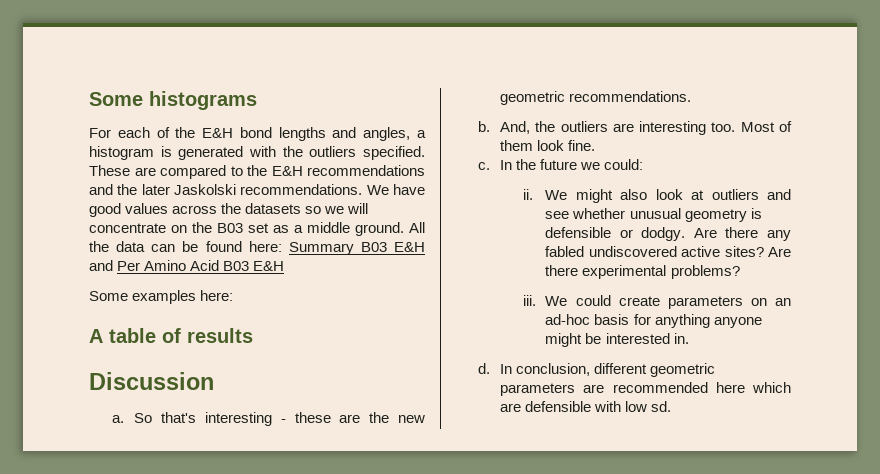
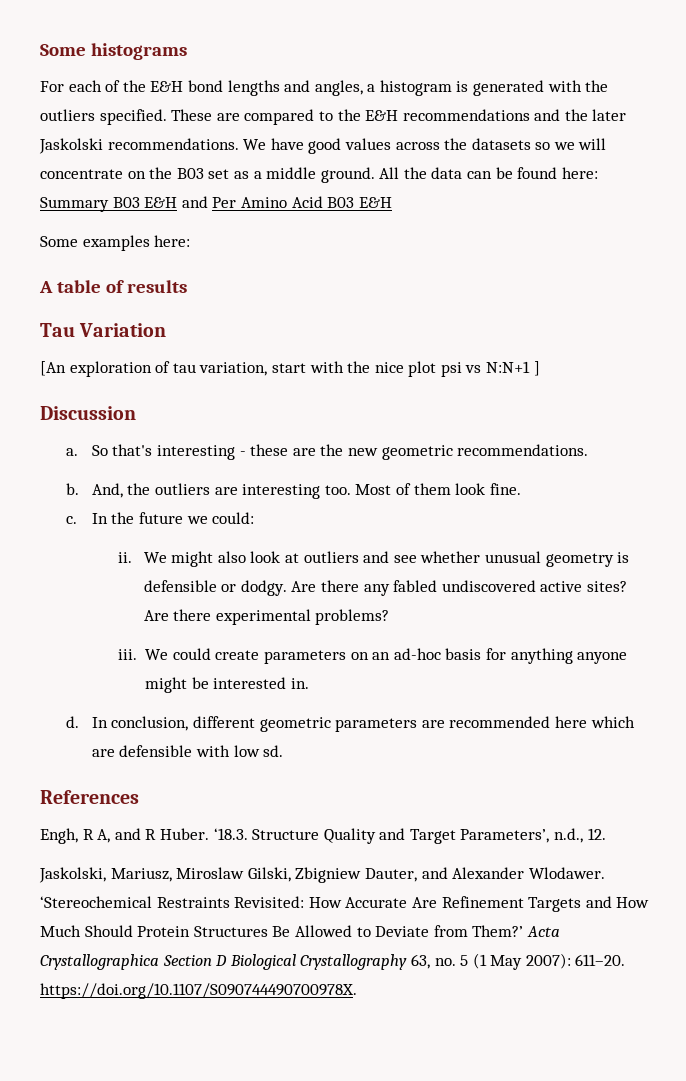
(253, 335) none -> [40,323,167,337] [40,361,540,377] // Tau Variation // [An exploration of tau variation, start with the nice plot psi vs N:N+1 ]
(672, 406) none -> [40,790,139,804] [40,828,606,844] [39,867,605,883] [40,896,650,912] [40,925,560,937] [40,953,626,970] [40,983,357,999] // References // Engh, R A, and R Huber. ‘18.3. Structure Quality and Target Parameters’, n.d., 12. // Jaskolski, Mariusz, Miroslaw Gilski, Zbigniew Dauter, and Alexander Wlodawer. ‘Stereochemical Restraints Revisited: How Accurate Are Refinement Targets and How Much Should Protein Structures Be Allowed to Deviate from Them?’ Acta Crystallographica Section D Biological Crystallography 63, no. 5 (1 May 2007): 611–20. https://doi.org/10.1107/S090744490700978X.

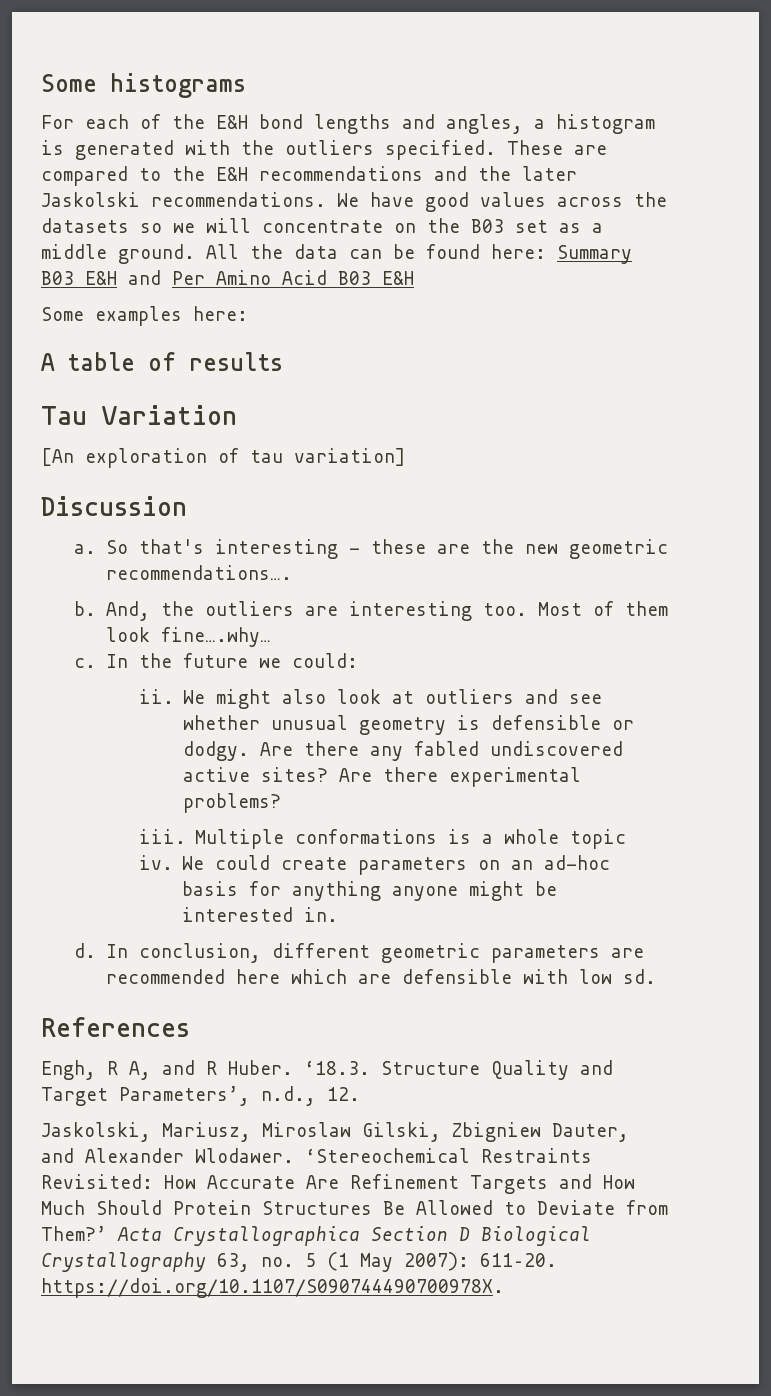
[199,361,540,377] variation, start with the nice plot psi vs N:N+1 ] -> [294,448,405,466] variation]
[457,444,589,456] recommendations. -> [106,565,293,580] recommendations….
[489,483,521,495] fine. -> [161,627,272,647] fine….why…
(137, 654) none -> [195,829,627,849] [138,855,173,870] Multiple conformations is a whole topic // iv.

